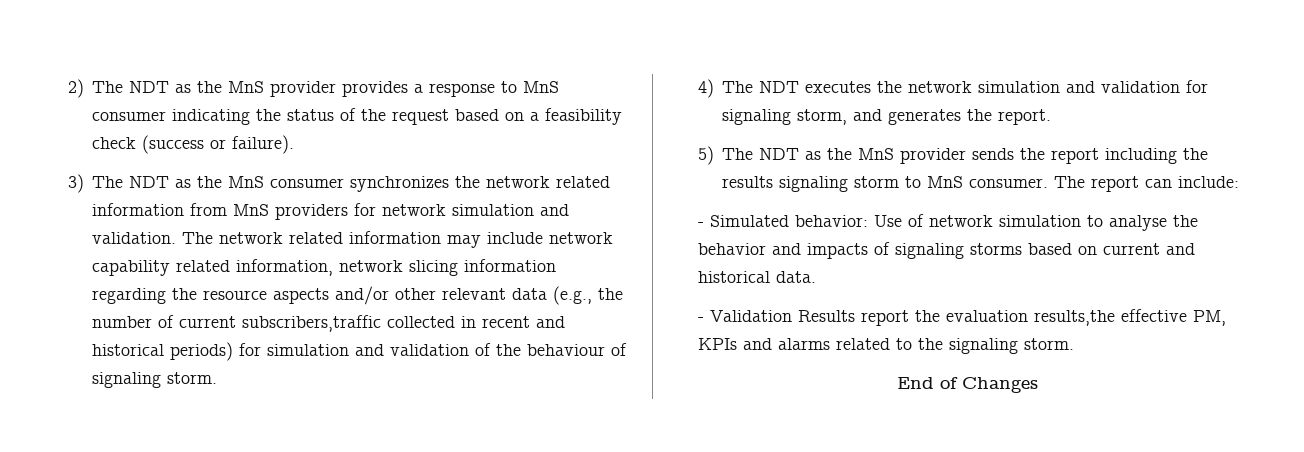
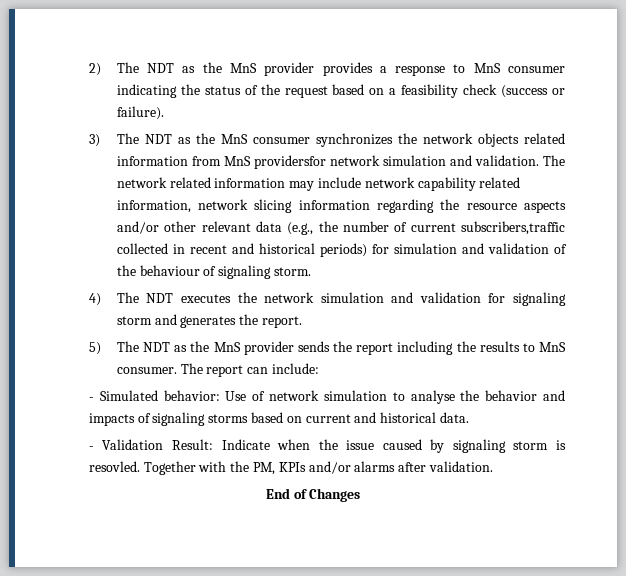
(551, 182) none -> [477,133,519,147] objects
[275,203,377,220] providers for -> [253,155,326,169] providersfor
[797,109,848,125] storm, -> [116,316,152,325] storm
[779,176,900,192] signaling storm -> (520, 346) none
[797,309,1226,326] [697,338,1074,354] Results report the evaluation results,the effective PM, KPIs and alarms related to the signaling storm. -> [172,439,566,453] [88,461,493,475] Result: Indicate when the issue caused by signaling storm is resovled. Together with the PM, KPIs and/or alarms after validation.

